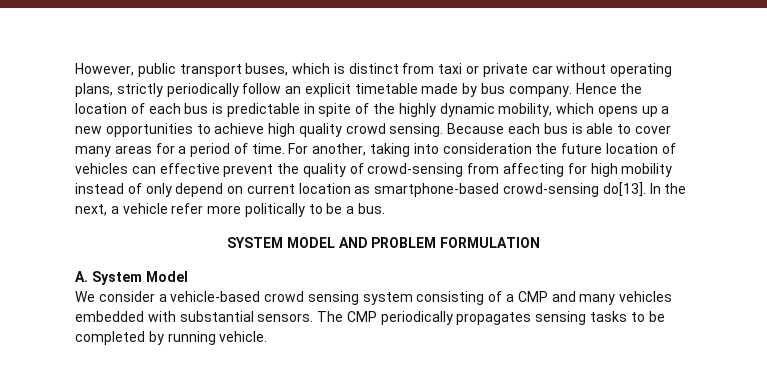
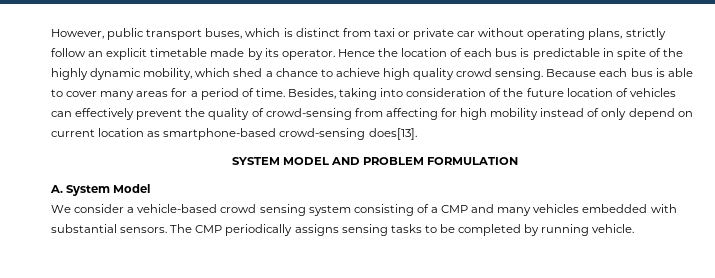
[166,83,239,97] periodically -> (666, 34) none
[481,83,572,97] bus company. -> [264,48,335,60] its operator.
[597,106,670,117] [75,123,193,137] opens up a new opportunities -> [233,68,318,77] shed a chance
[288,143,367,156] For another, -> [287,88,336,99] Besides,
(532, 148) none -> [489,88,502,97] of
[159,163,220,174] effective -> [75,108,135,120] effectively
[602,182,687,197] [75,203,386,217] do[13]. In the next, a vehicle refer more politically to be a bus. -> [368,128,417,140] does[13].
[456,312,532,325] propagates -> [294,224,339,236] assigns

